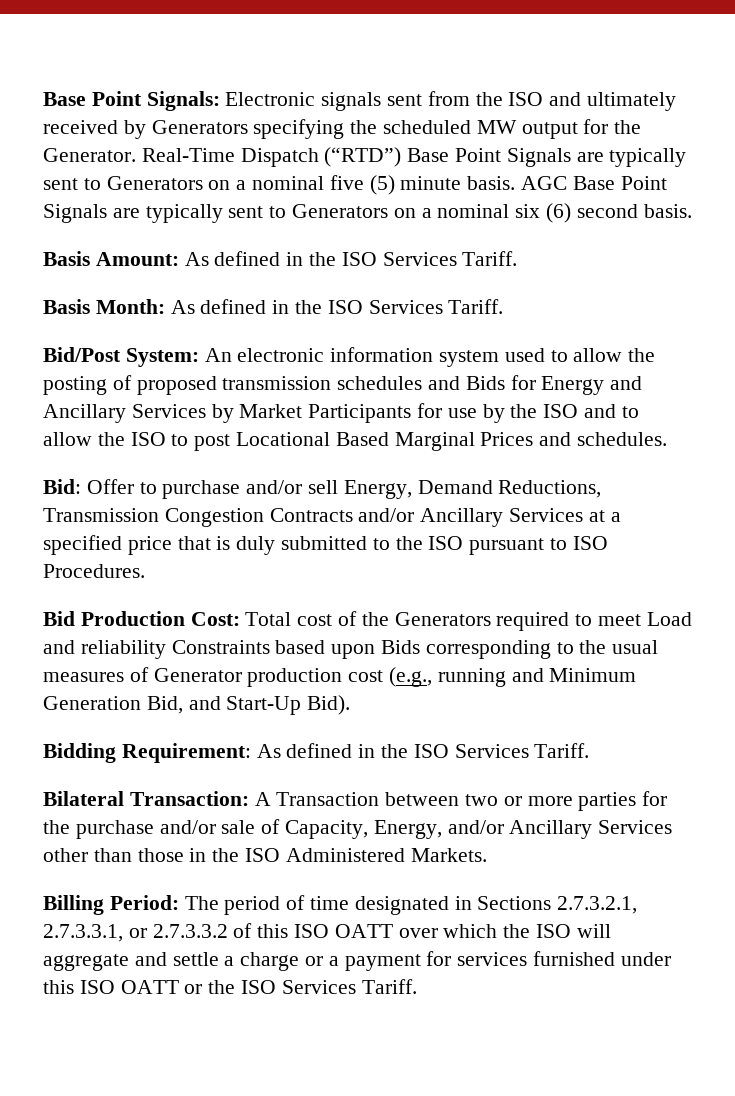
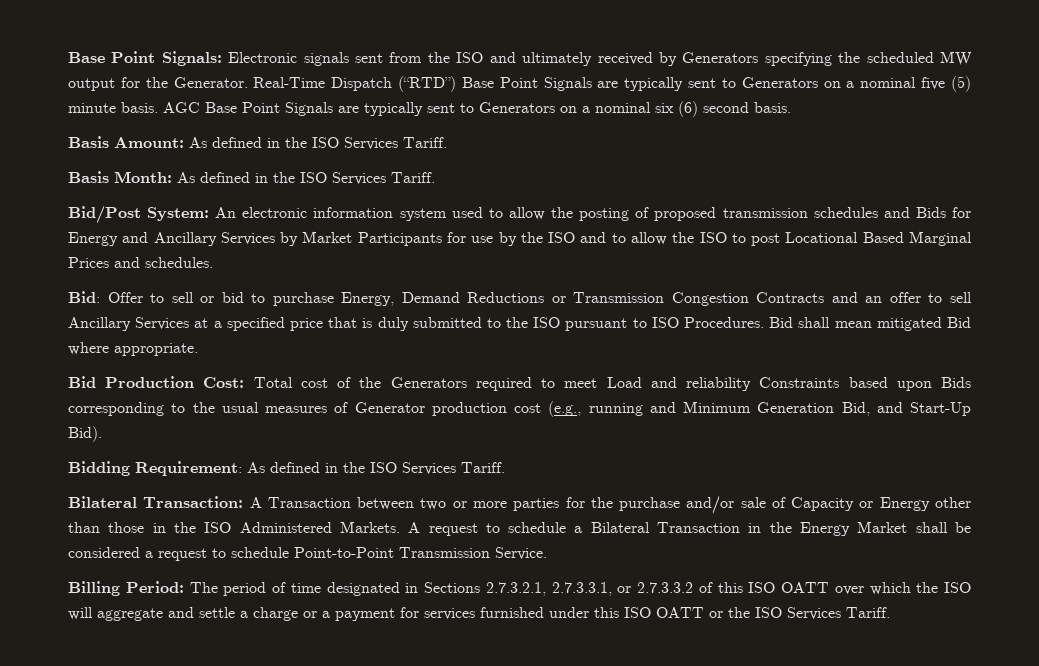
[162,480,602,499] [43,508,415,527] purchase and/or sell Energy, Demand Reductions, Transmission Congestion Contracts and/or -> [171,292,972,306] sell or bid to purchase Energy, Demand Reductions or Transmission Congestion Contracts and an offer to sell
(145, 571) none -> [769,317,971,331] [68,342,198,356] Bid shall mean mitigated Bid where appropriate.
[285,820,673,839] Capacity, Energy, and/or Ancillary Services -> [791,497,930,511] Capacity or Energy
(487, 855) none -> [408,521,971,536] [68,547,547,561] A request to schedule a Bilateral Transaction in the Energy Market shall be considered a request to schedule Point-to-Point Transmission Service.

